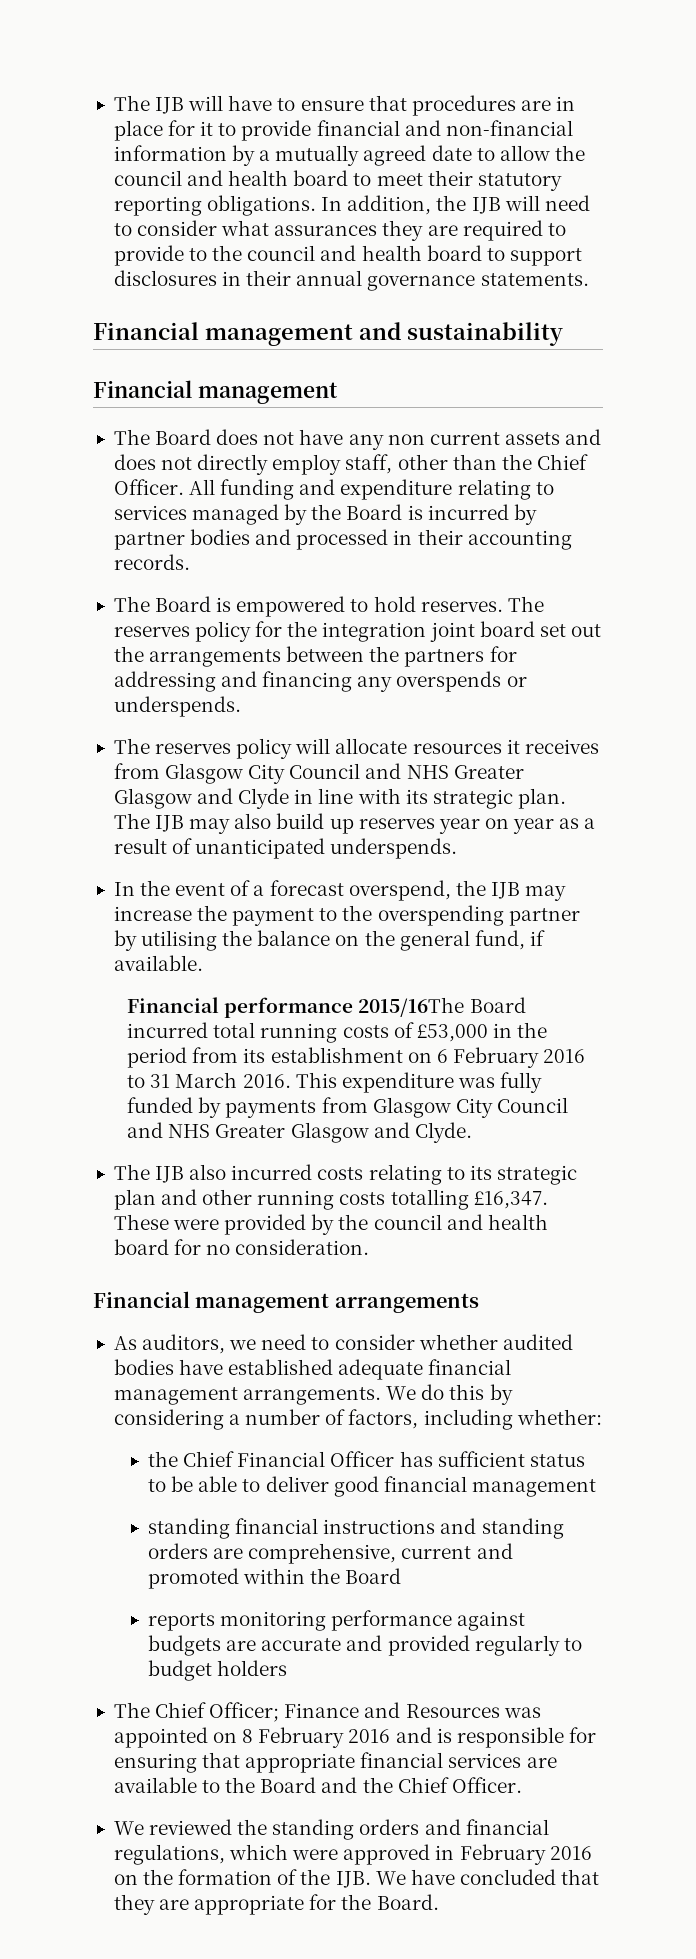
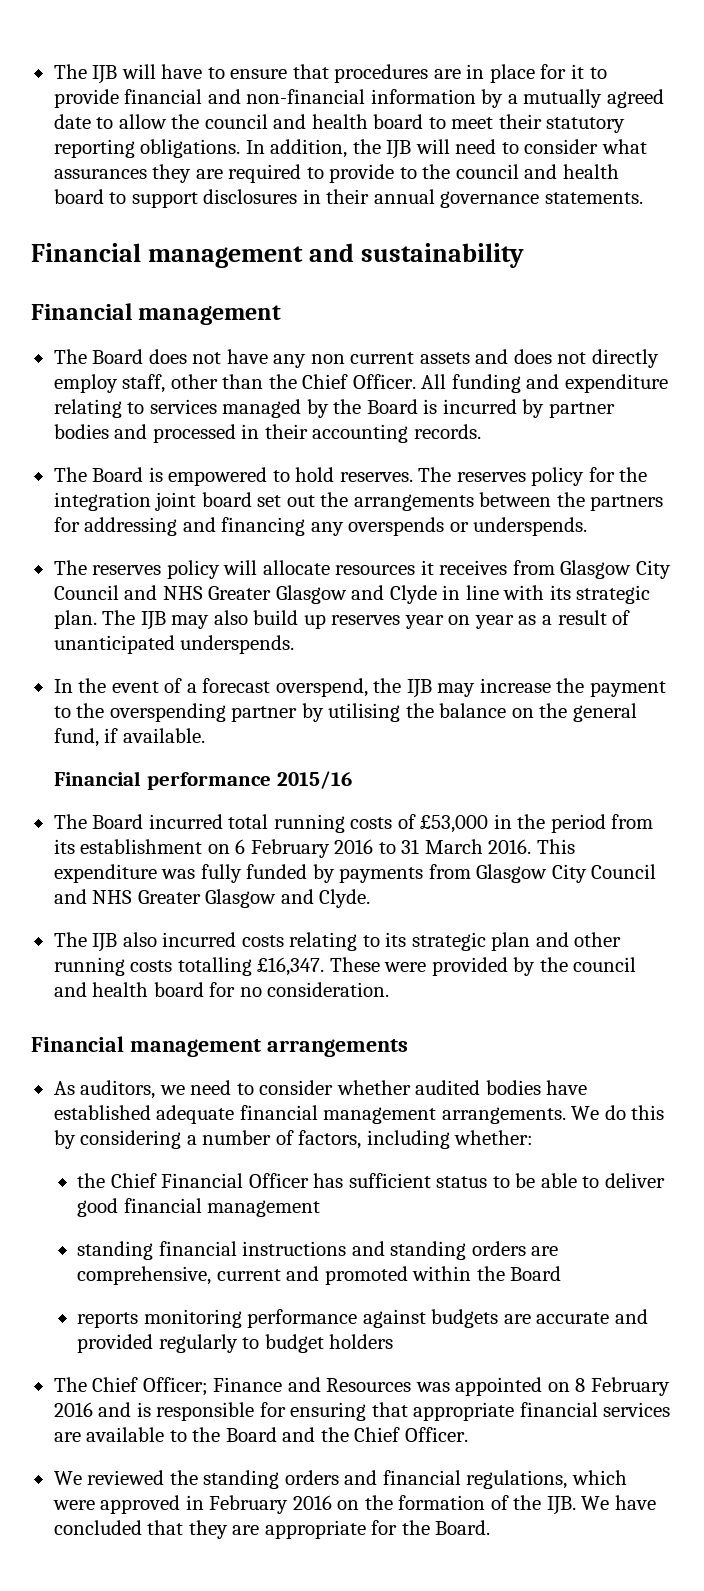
[358,997,465,1017] 2015/16The -> [276,771,352,789] [53,814,87,829] 2015/16 // The

